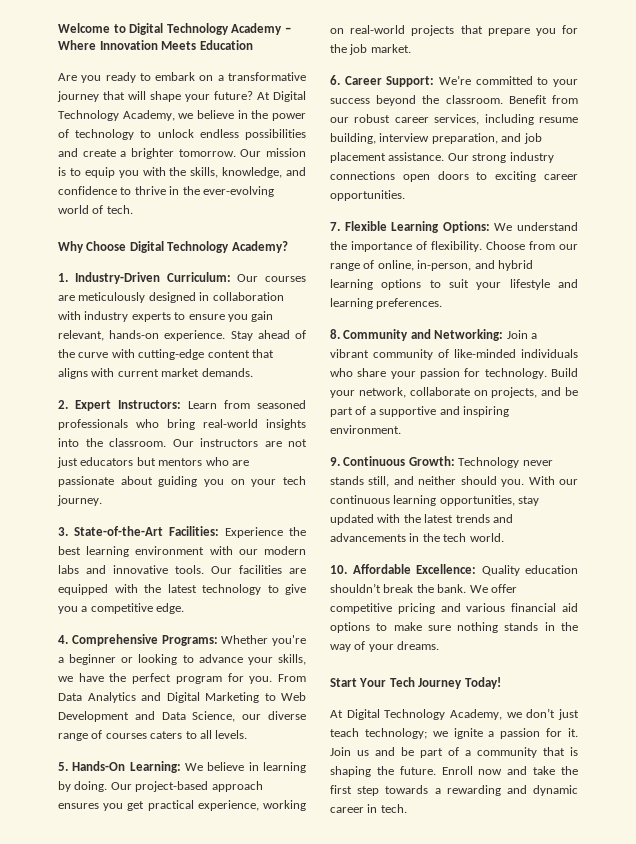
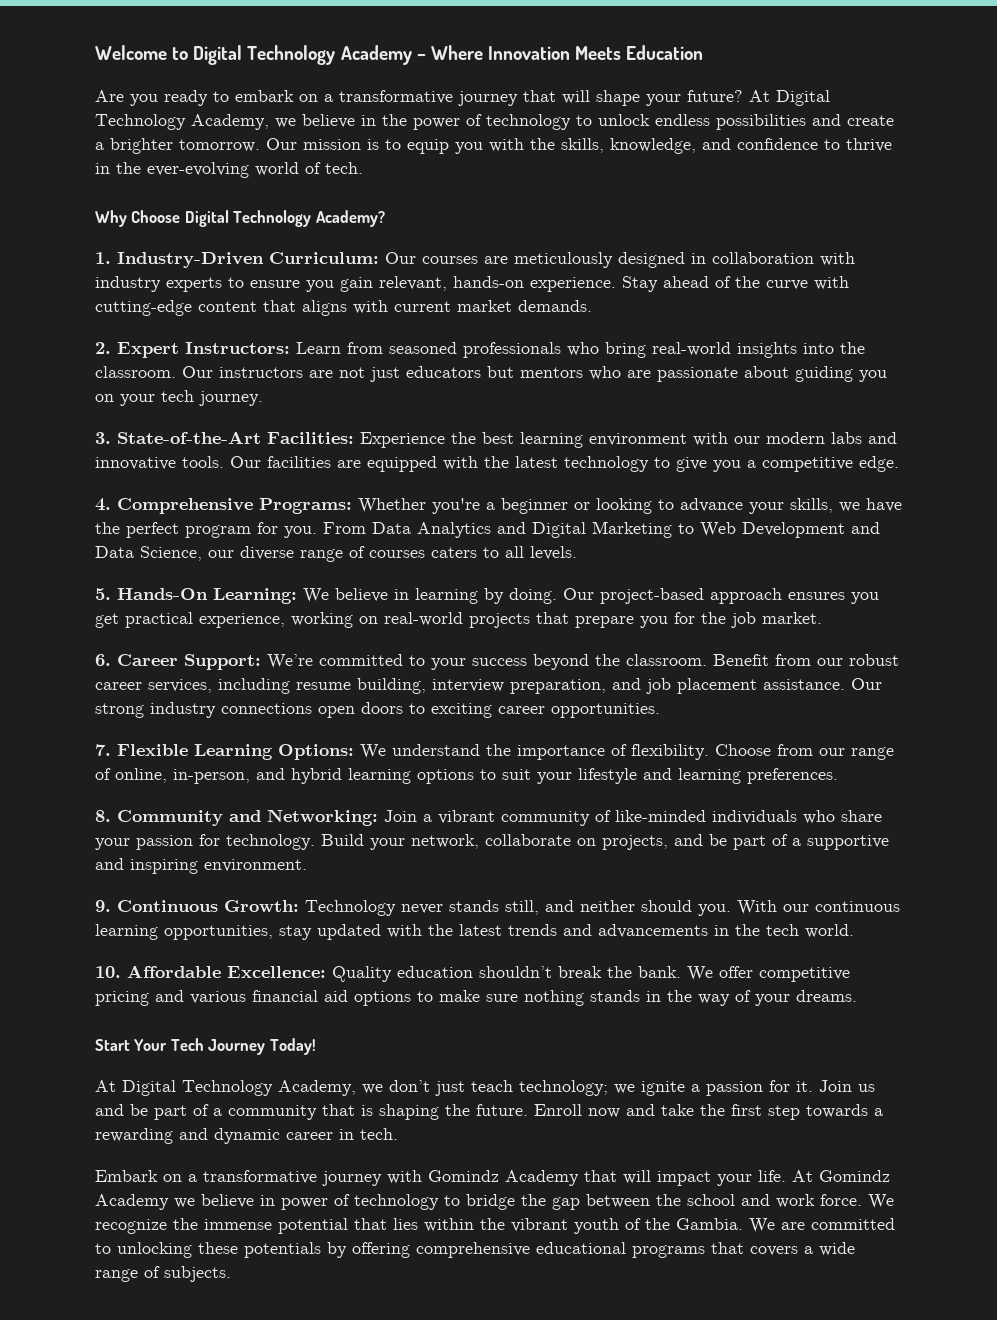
(407, 808) none -> [95,1170,890,1186] [95,1194,894,1210] [95,1218,895,1234] [95,1242,855,1258] [95,1266,231,1282] // Embark on a transformative journey with Gomindz Academy that will impact your life. At Gomindz Academy we believe in power of technology to bridge the gap between the school and work force. We recognize the immense potential that lies within the vibrant youth of the Gambia. We are committed to unlocking these potentials by offering comprehensive educational programs that covers a wide range of subjects.

